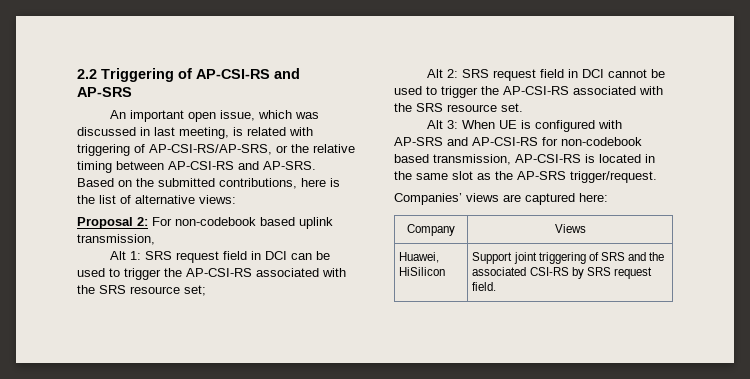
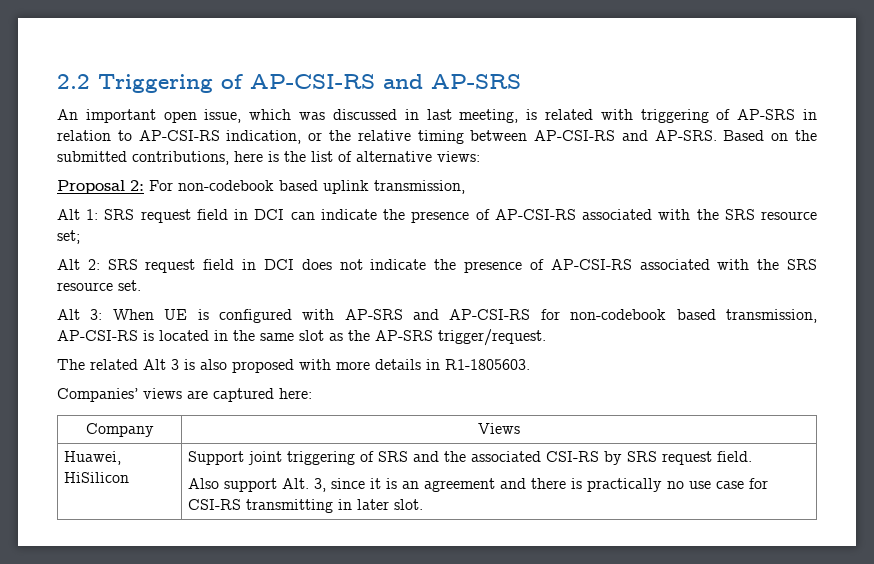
[149,144,272,155] AP-CSI-RS/AP-SRS, -> [737,109,817,120] [57,130,302,144] AP-SRS in relation to AP-CSI-RS indication,
[316,251,331,260] [77,268,182,280] be used to trigger the -> [320,209,490,223] indicate the presence of
[608,69,666,78] [394,86,499,98] cannot be used to trigger the -> [301,259,544,273] does not indicate the presence of
(657, 177) none -> [57,359,530,373] // The related Alt 3 is also proposed with more details in R1-1805603.
(497, 286) none -> [188,478,769,492] [188,499,424,513] // Also support Alt. 3, since it is an agreement and there is practically no use case for CSI-RS transmitting in later slot.

